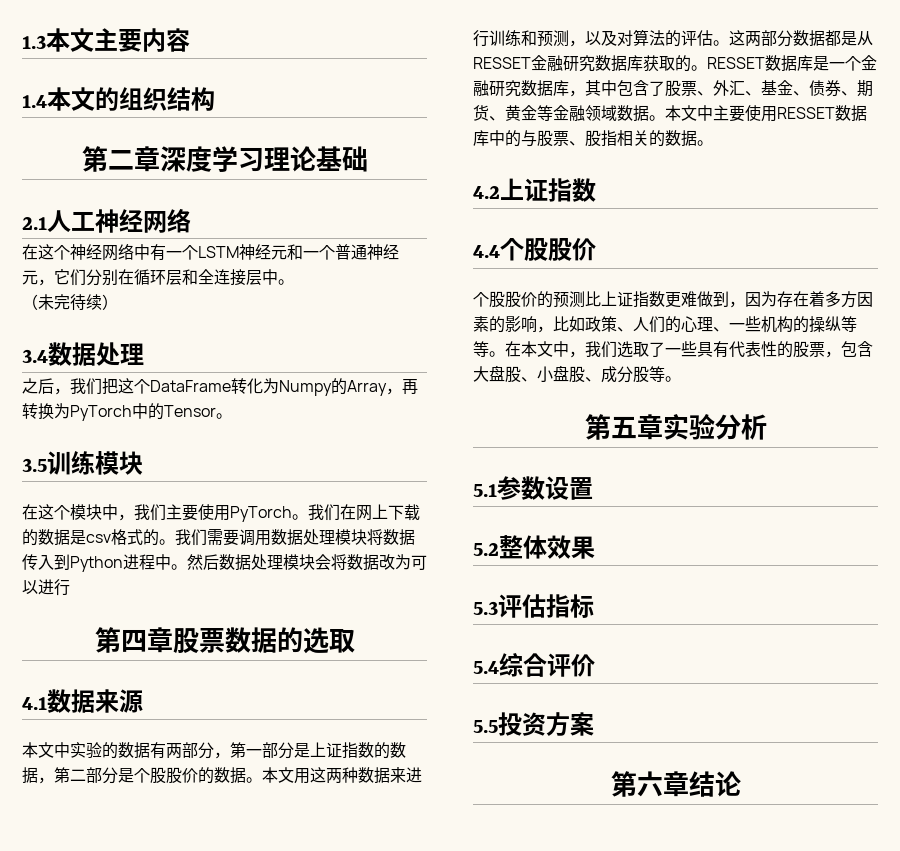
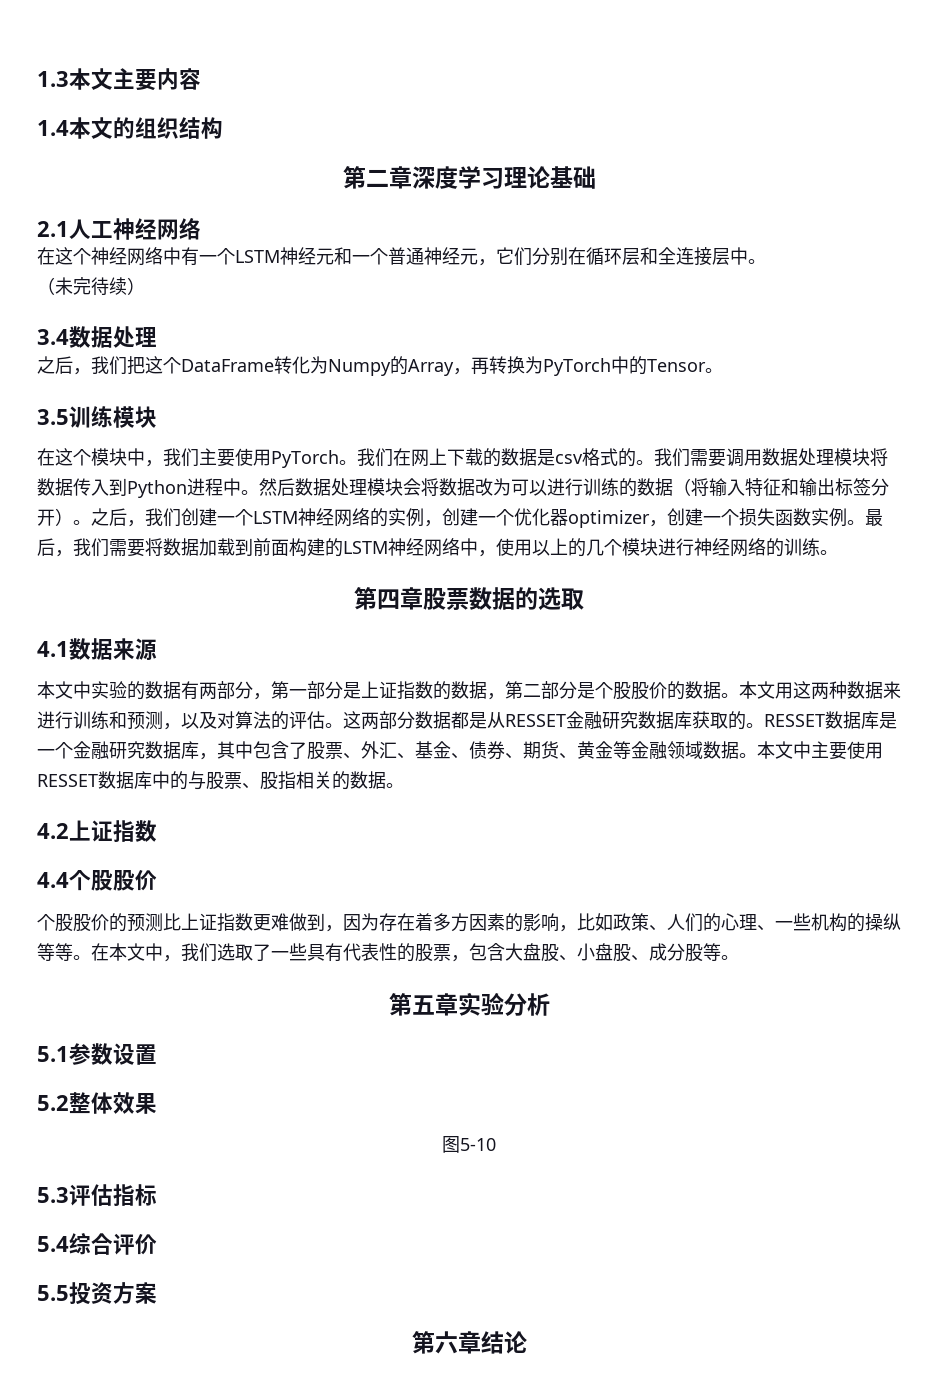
(70, 587) none -> [583,478,889,497] [37,508,883,528] [37,538,838,557] 训练的数据（将输入特征和输出标签分开）。之后，我们创建一个LSTM神经网络的实例，创建一个优化器optimizer，创建一个损失函数实例。最后，我们需要将数据加载到前面构建的LSTM神经网络中，使用以上的几个模块进行神经网络的训练。
(595, 547) none -> [442,1136,496,1153] // 图5-10

